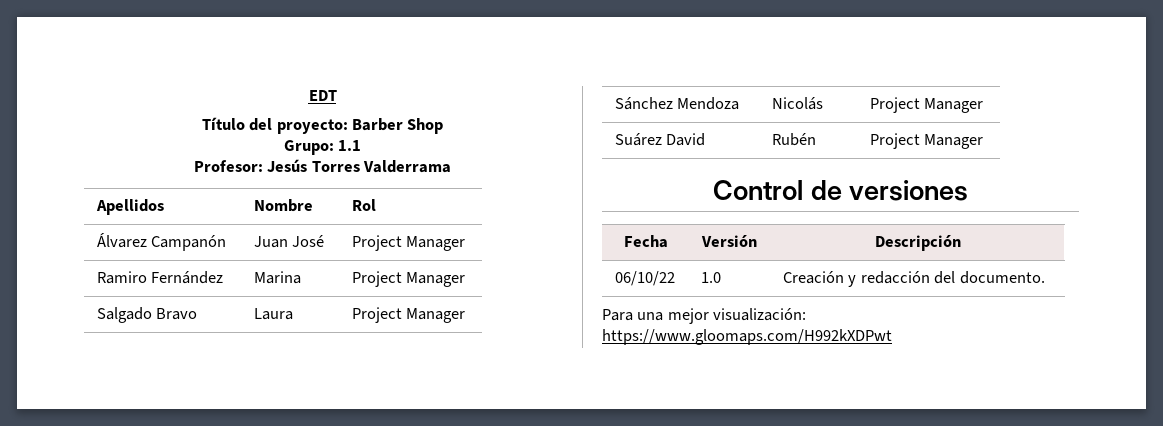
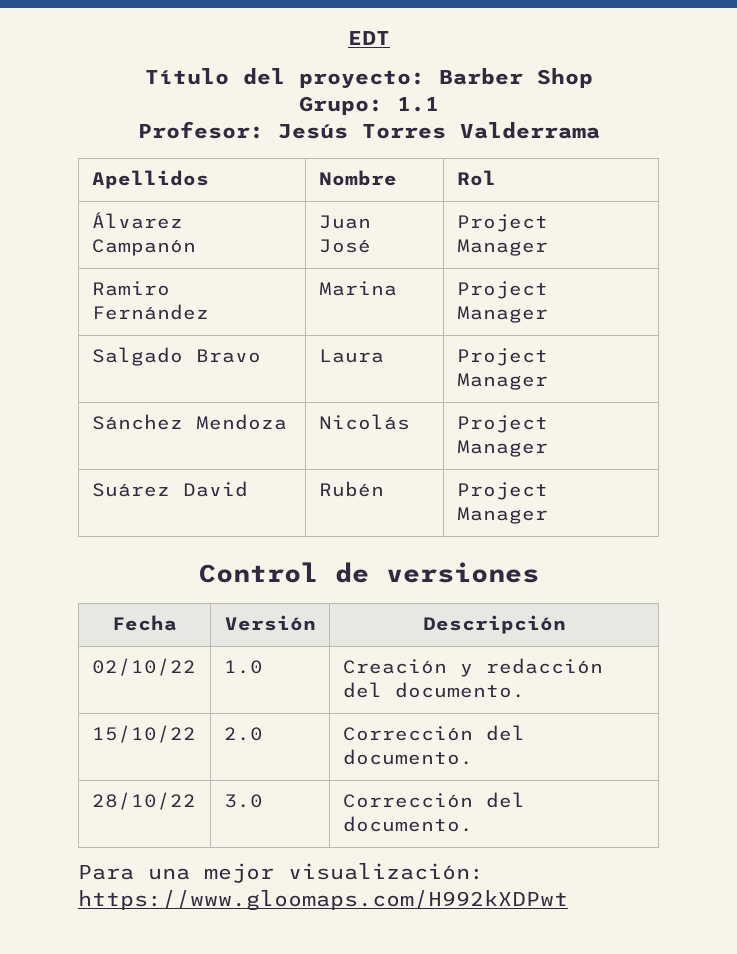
[614,271,675,286] 06/10/22 -> [91,658,196,676] 02/10/22
(1045, 277) none -> [91,725,196,743] [223,727,263,741] [342,725,525,741] [342,749,473,765] [91,792,196,810] [223,794,263,808] [342,792,525,808] [342,816,473,832] // 15/10/22 | 2.0 | Corrección del documento. // 28/10/22 | 3.0 | Corrección del documento.

